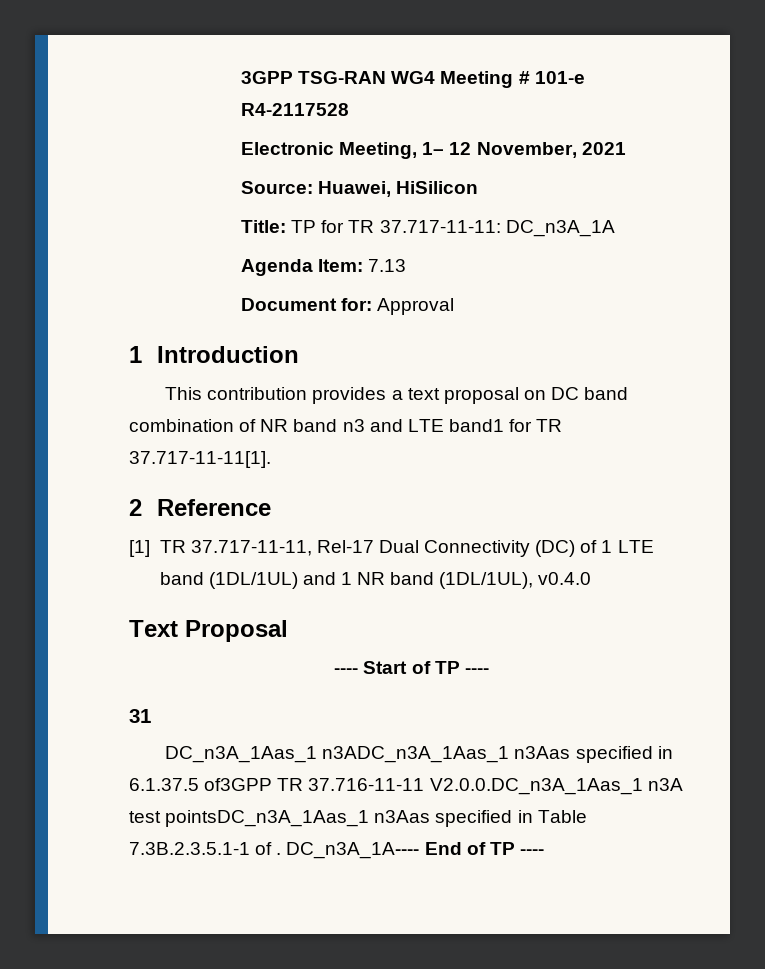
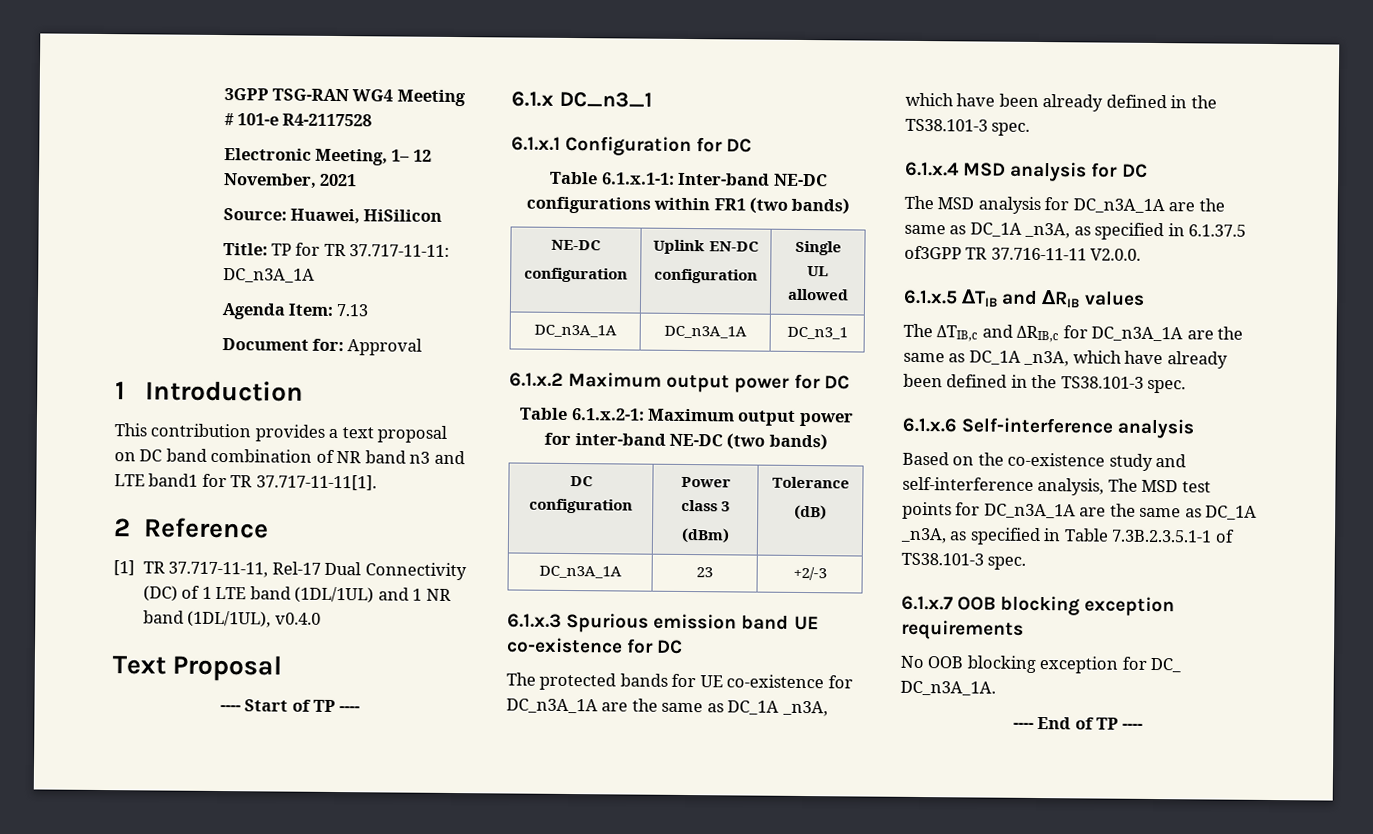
[129,709,151,723] [165,746,571,763] 31 // DC_n3A_1Aas_1 n3ADC_n3A_1Aas_1 n3Aas -> [511,91,652,108] [511,135,753,157] [549,171,828,187] [525,196,851,215] [551,239,601,251] [524,267,628,283] [653,239,759,255] [654,268,758,284] [794,240,842,256] [807,266,829,277] [787,288,849,301] [533,324,617,338] [663,325,747,339] [786,326,848,340] [509,371,850,393] [519,407,854,427] [544,432,828,451] [569,476,593,487] [529,498,633,514] [680,476,731,488] [680,499,731,512] [680,527,730,544] [771,476,850,489] [794,504,827,521] [538,565,622,579] [696,567,713,578] [792,566,827,581] [507,612,819,633] [506,637,684,654] [506,672,853,691] [506,698,828,717] [905,92,1217,112] [905,118,1031,136] [905,161,1148,182] [904,195,1225,215] [904,222,1091,239] 6.1.x DC_n3_1 // 6.1.x.1 Configuration for DC // Table 6.1.x.1-1: Inter-band NE-DC configurations within FR1 (two bands) // NE-DC // configuration | Uplink EN-DC // configuration | Single UL allowed // DC_n3A_1A | DC_n3A_1A | DC_n3_1 // 6.1.x.2 Maximum output power for DC // Table 6.1.x.2-1: Maximum output power for inter-band NE-DC (two bands) // DC configuration | Power class 3 // (dBm) | Tolerance // (dB) // DC_n3A_1A | 23 | +2/-3 // 6.1.x.3 Spurious emission band UE co-existence for DC // The protected bands for UE co-existence for DC_n3A_1A are the same as DC_1A _n3A, which have been already defined in the TS38.101-3 spec. // 6.1.x.4 MSD analysis for DC // The MSD analysis for DC_n3A_1A are the same as DC_1A _n3A, as
[429,778,683,795] [129,810,431,827] V2.0.0.DC_n3A_1Aas_1 n3A test pointsDC_n3A_1Aas_1 n3Aas -> [1090,248,1142,261] [903,289,1145,308] [903,323,1244,343] [903,350,1228,369] [903,373,1187,394] [902,417,1195,439] [902,451,1187,471] [902,476,1211,496] [902,501,1258,520] [900,527,968,544] V2.0.0. // 6.1.x.5 ∆TIB and ∆RIB values // The ΔTIB,c and ΔRIB,c for DC_n3A_1A are the same as DC_1A _n3A, which have already been defined in the TS38.101-3 spec. // 6.1.x.6 Self-interference analysis // Based on the co-existence study and self-interference analysis, The MSD test points for DC_n3A_1A are the same as DC_1A _n3A, as
[276,842,420,859] . DC_n3A_1A---- -> [901,552,1027,570] [901,595,1176,617] [901,619,1024,640] [900,655,1182,674] [900,680,996,696] [1012,722,1034,729] TS38.101-3 spec. // 6.1.x.7 OOB blocking exception requirements // No OOB blocking exception for DC_ DC_n3A_1A. // ----

